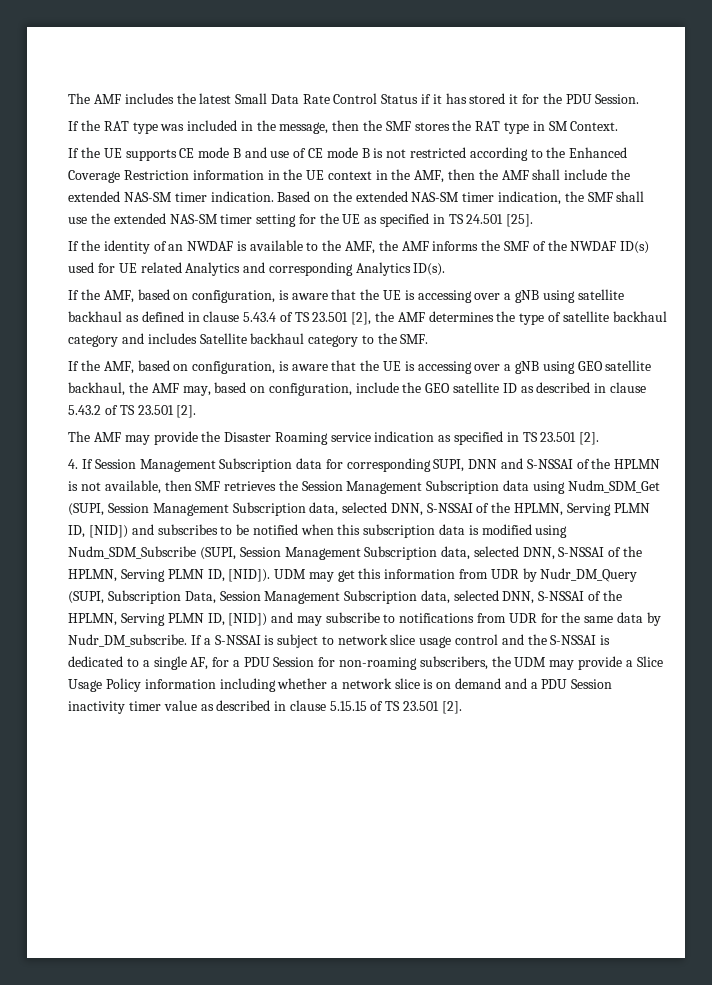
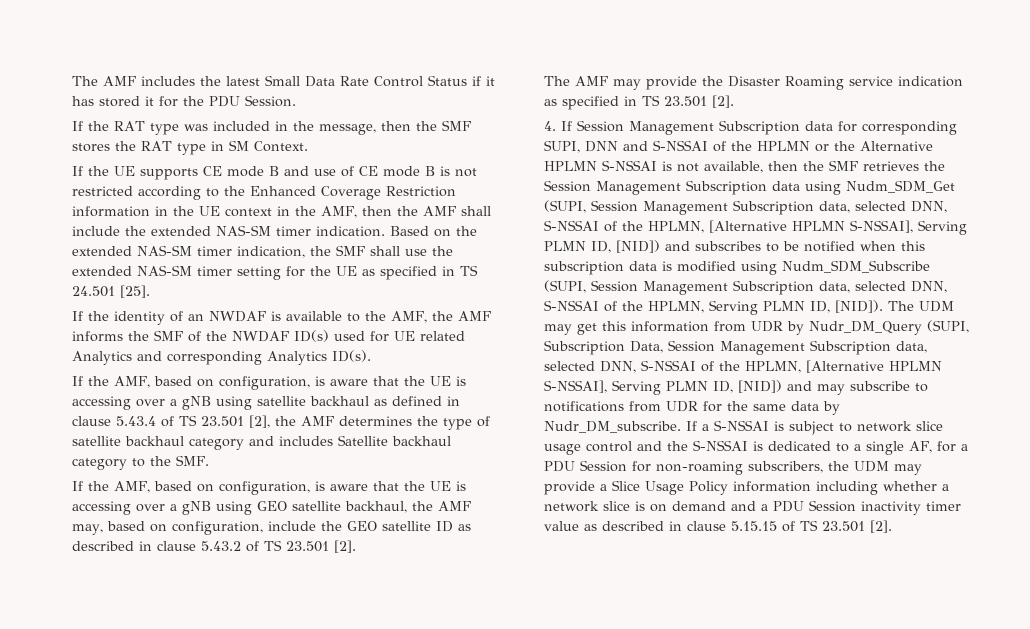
(661, 464) none -> [815,141,934,152] [544,160,658,171] or the Alternative HPLMN S-NSSAI
(192, 485) none -> [803,161,825,171] the
(564, 509) none -> [709,220,914,233] [Alternative HPLMN S-NSSAI],
(271, 575) none -> [888,301,915,311] The
(118, 619) none -> [806,360,943,373] [544,380,608,393] [Alternative HPLMN S-NSSAI],

